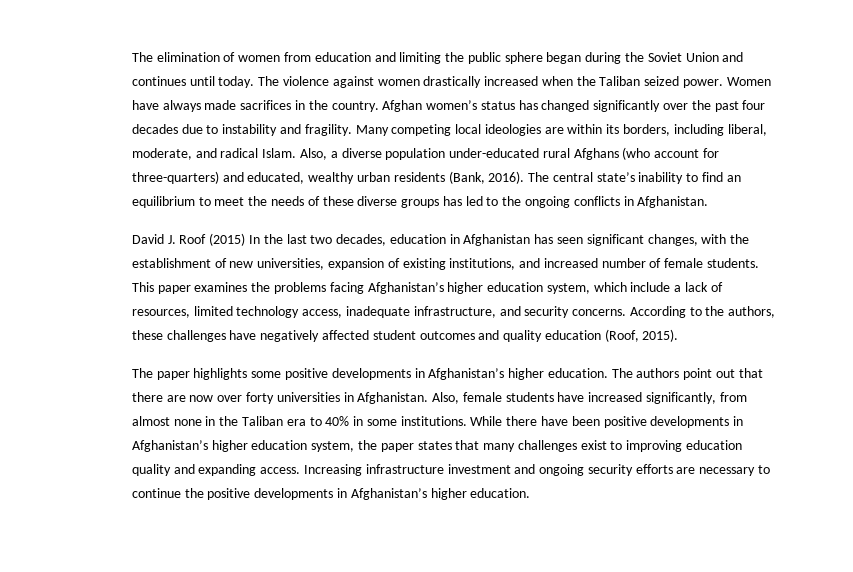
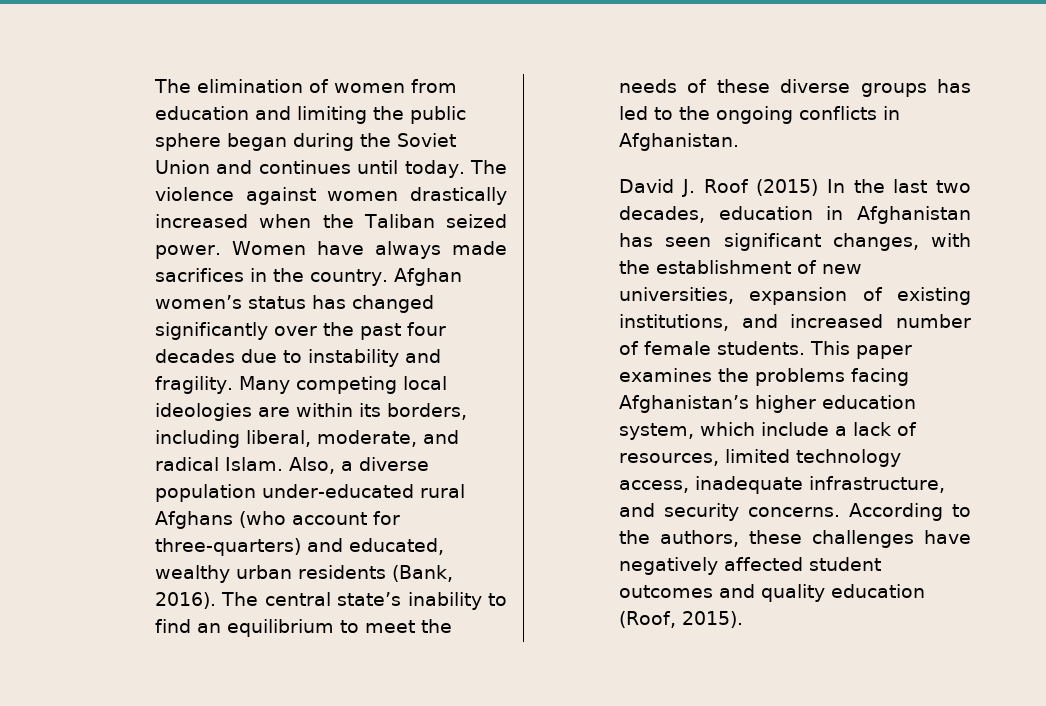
[131,368,763,380] [131,392,747,404] [131,416,744,428] [131,440,742,452] [131,464,770,476] [131,488,531,500] // The paper highlights some positive developments in Afghanistan’s higher education. The authors point out that there are now over forty universities in Afghanistan. Also, female students have increased significantly, from almost none in the Taliban era to 40% in some institutions. While there have been positive developments in Afghanistan’s higher education system, the paper states that many challenges exist to improving education quality and expanding access. Increasing infrastructure investment and ongoing security efforts are necessary to continue the positive developments in Afghanistan’s higher education. -> (744, 619) none

